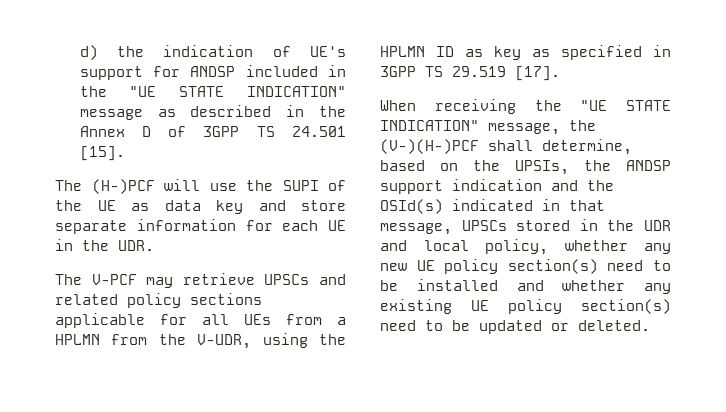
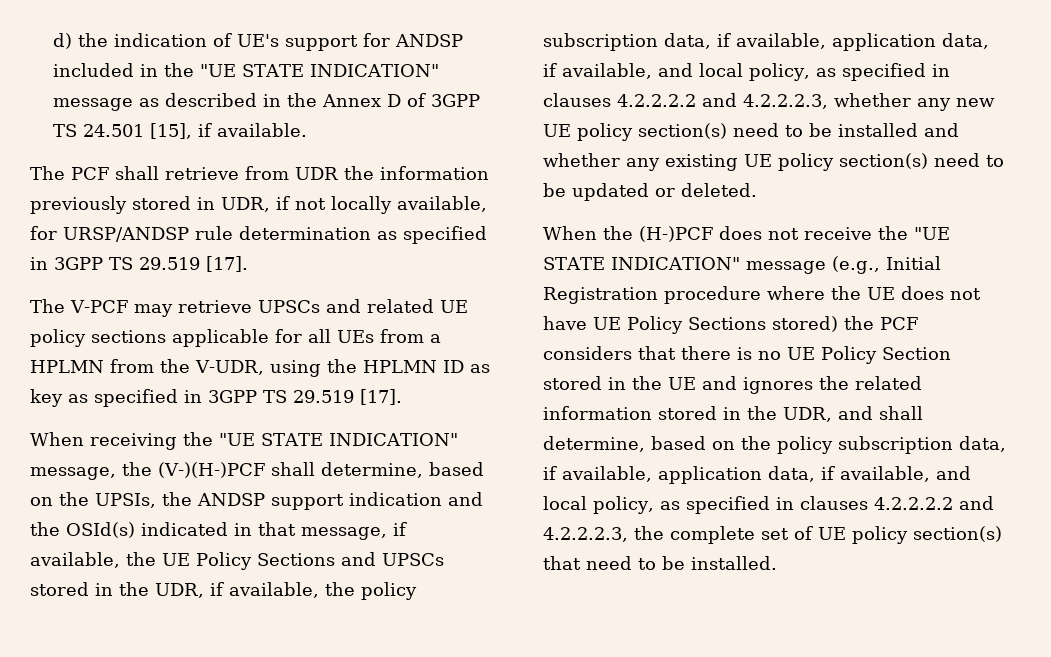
[79,146,125,161] [55,179,346,194] [55,200,346,214] [55,219,346,234] [55,239,154,251] [15]. // The (H-)PCF will use the SUPI of the UE as data key and store separate information for each UE in the UDR. -> [149,123,307,139] [30,166,489,180] [30,196,487,214] [30,226,487,244] [30,256,248,272] [15], if available. // The PCF shall retrieve from UDR the information previously stored in UDR, if not locally available, for URSP/ANDSP rule determination as specified in 3GPP TS 29.519 [17].
(118, 299) none -> [439,300,468,313] UE
[461,219,671,231] [380,239,548,255] UPSCs stored in the UDR and local policy, -> [393,522,407,536] [30,552,444,570] [30,582,417,600] [543,33,989,51] [543,63,950,81] [543,93,828,109] if available, the UE Policy Sections and UPSCs stored in the UDR, if available, the policy subscription data, if available, application data, if available, and local policy, as specified in clauses 4.2.2.2.2 and 4.2.2.2.3,
(650, 325) none -> [543,226,950,242] [543,256,941,274] [543,286,981,304] [543,316,918,334] [543,346,951,364] [543,376,922,394] [543,406,923,422] [543,436,1006,454] [543,466,971,484] [543,496,994,514] [543,526,1002,544] [543,556,777,570] // When the (H-)PCF does not receive the "UE STATE INDICATION" message (e.g., Initial Registration procedure where the UE does not have UE Policy Sections stored) the PCF considers that there is no UE Policy Section stored in the UE and ignores the related information stored in the UDR, and shall determine, based on the policy subscription data, if available, application data, if available, and local policy, as specified in clauses 4.2.2.2.2 and 4.2.2.2.3, the complete set of UE policy section(s) that need to be installed.

